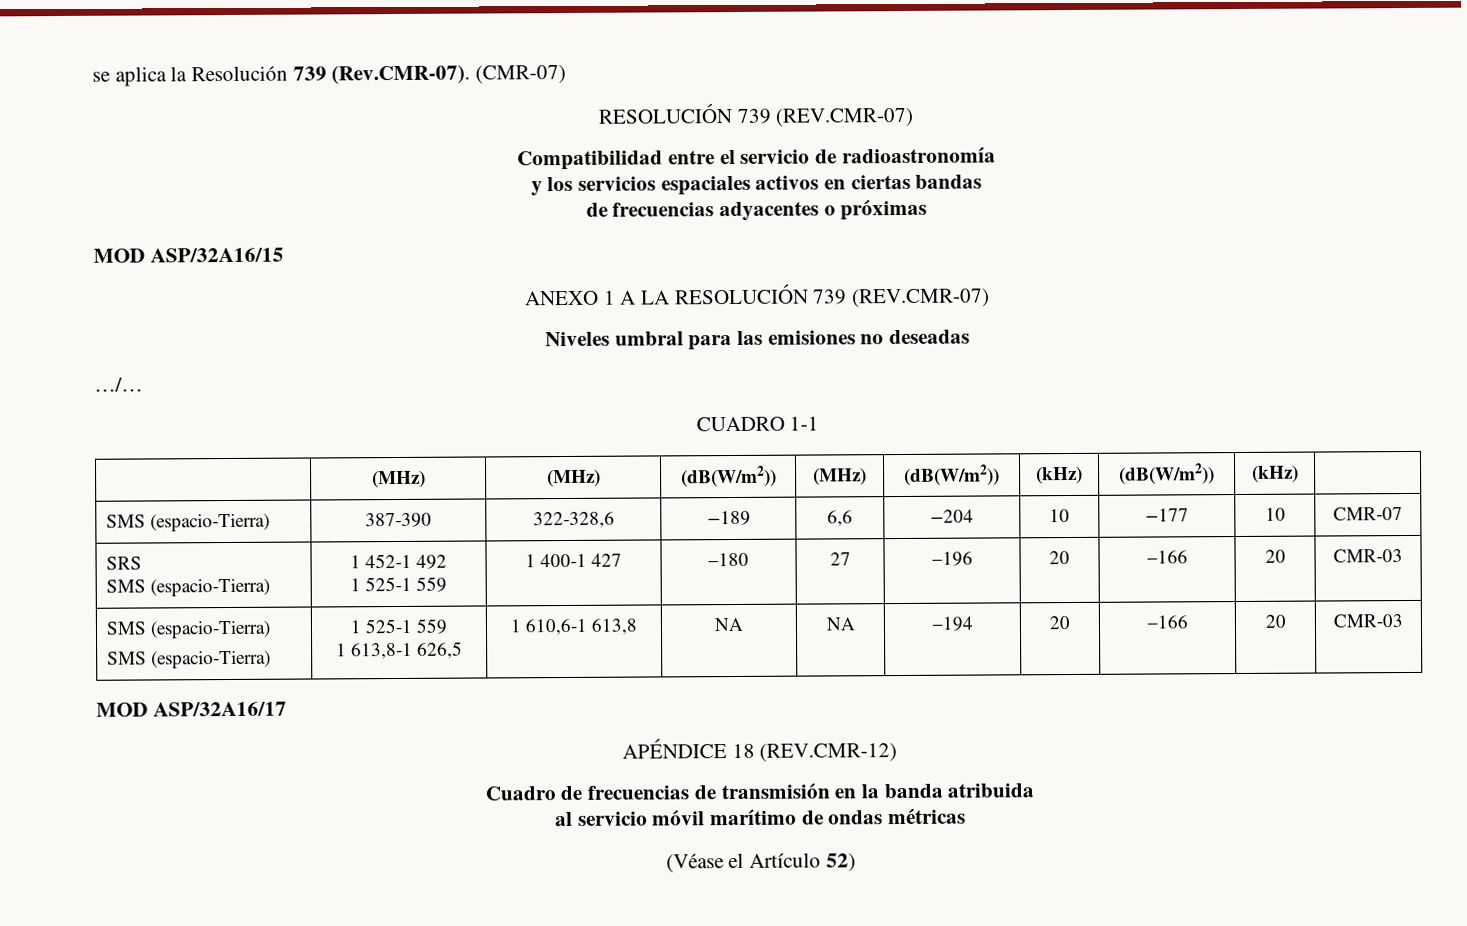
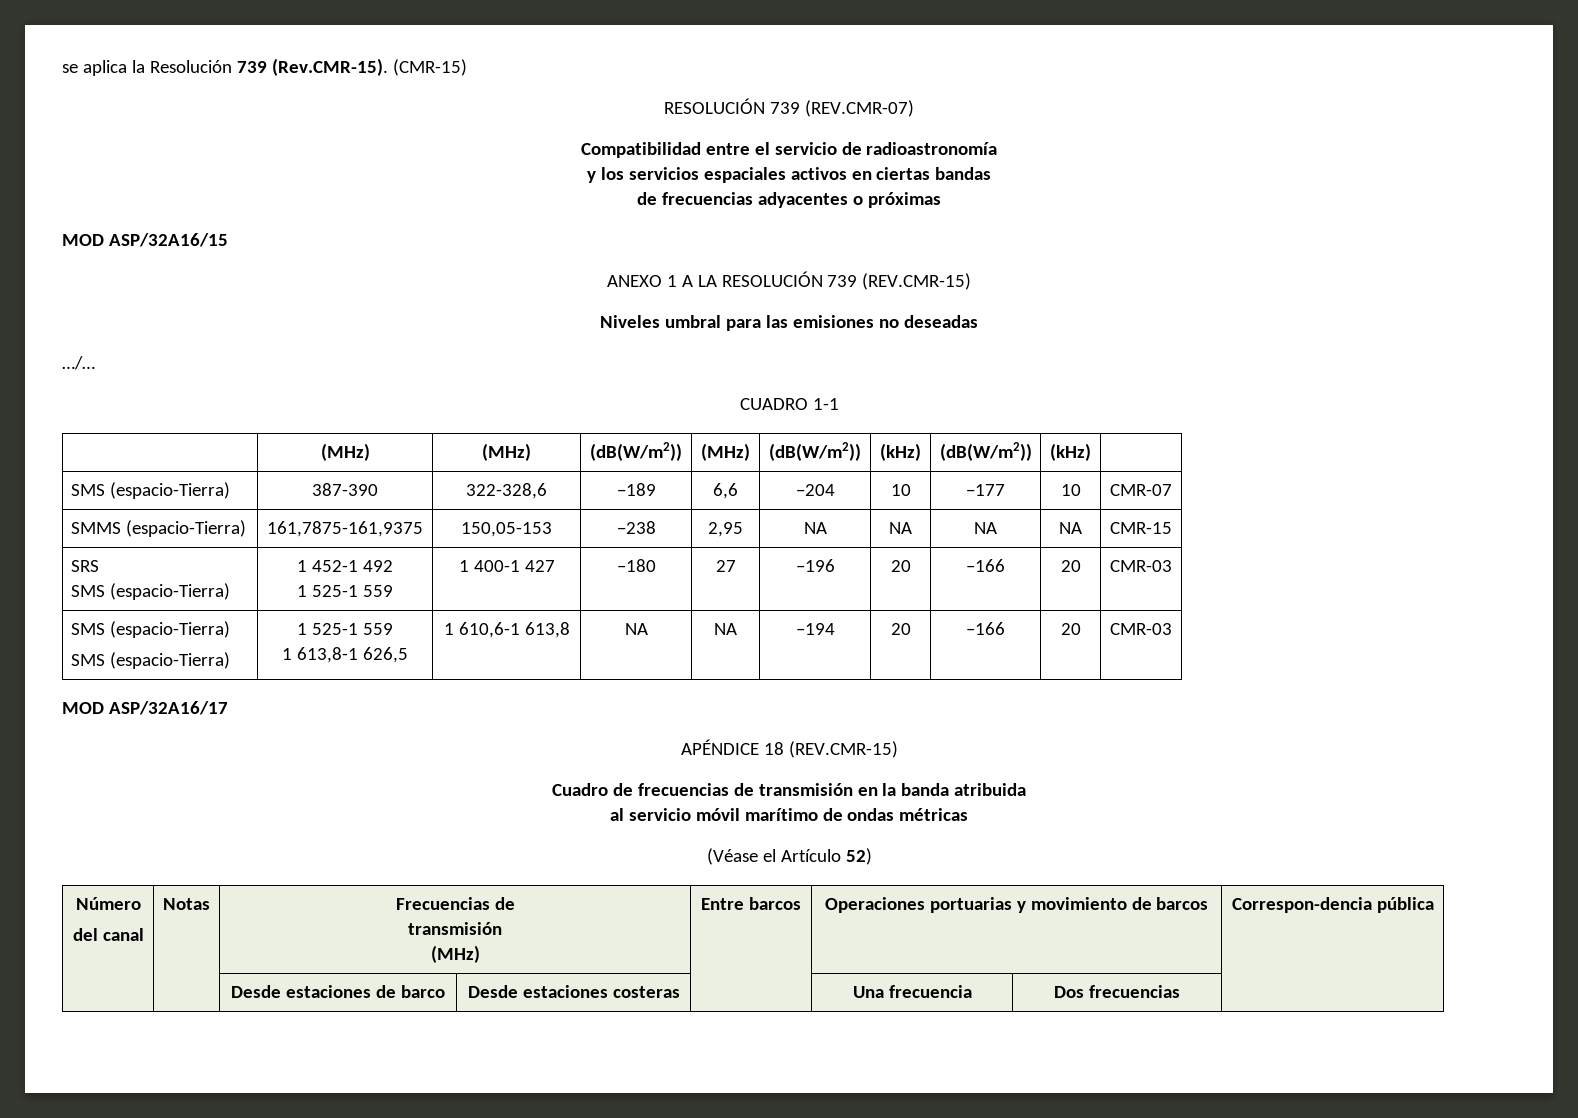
[331,64,567,85] (Rev.CMR-07). (CMR-07) -> [271,58,467,76] (Rev.CMR-15). (CMR-15)
[851,288,991,308] (REV.CMR-07) -> [862,273,972,290] (REV.CMR-15)
(1403, 514) none -> [70,520,246,537] [267,521,423,537] [461,522,552,537] [616,521,656,534] [708,522,743,537] [803,522,827,534] [889,522,912,534] [973,522,997,534] [1059,522,1082,534] [1110,522,1172,534] // SMMS (espacio-Tierra) | 161,7875-161,9375 | 150,05-153 | −238 | 2,95 | NA | NA | NA | NA | CMR-15
[759,743,898,762] (REV.CMR-12) -> [788,741,898,758] (REV.CMR-15)
(856, 862) none -> [75,897,141,910] [72,928,144,941] [163,898,210,910] [395,897,515,910] [408,922,502,935] [430,945,480,963] [701,897,801,910] [824,897,1209,913] [1231,897,1434,913] [231,985,445,998] [467,985,680,998] [852,985,972,998] [1054,985,1180,998] // Número // del canal | Notas | Frecuencias de // transmisión // (MHz) | Entre barcos | Operaciones portuarias y movimiento de barcos | Correspon-dencia pública // | | Desde estaciones de barco | Desde estaciones costeras | | Una frecuencia | Dos frecuencias |

